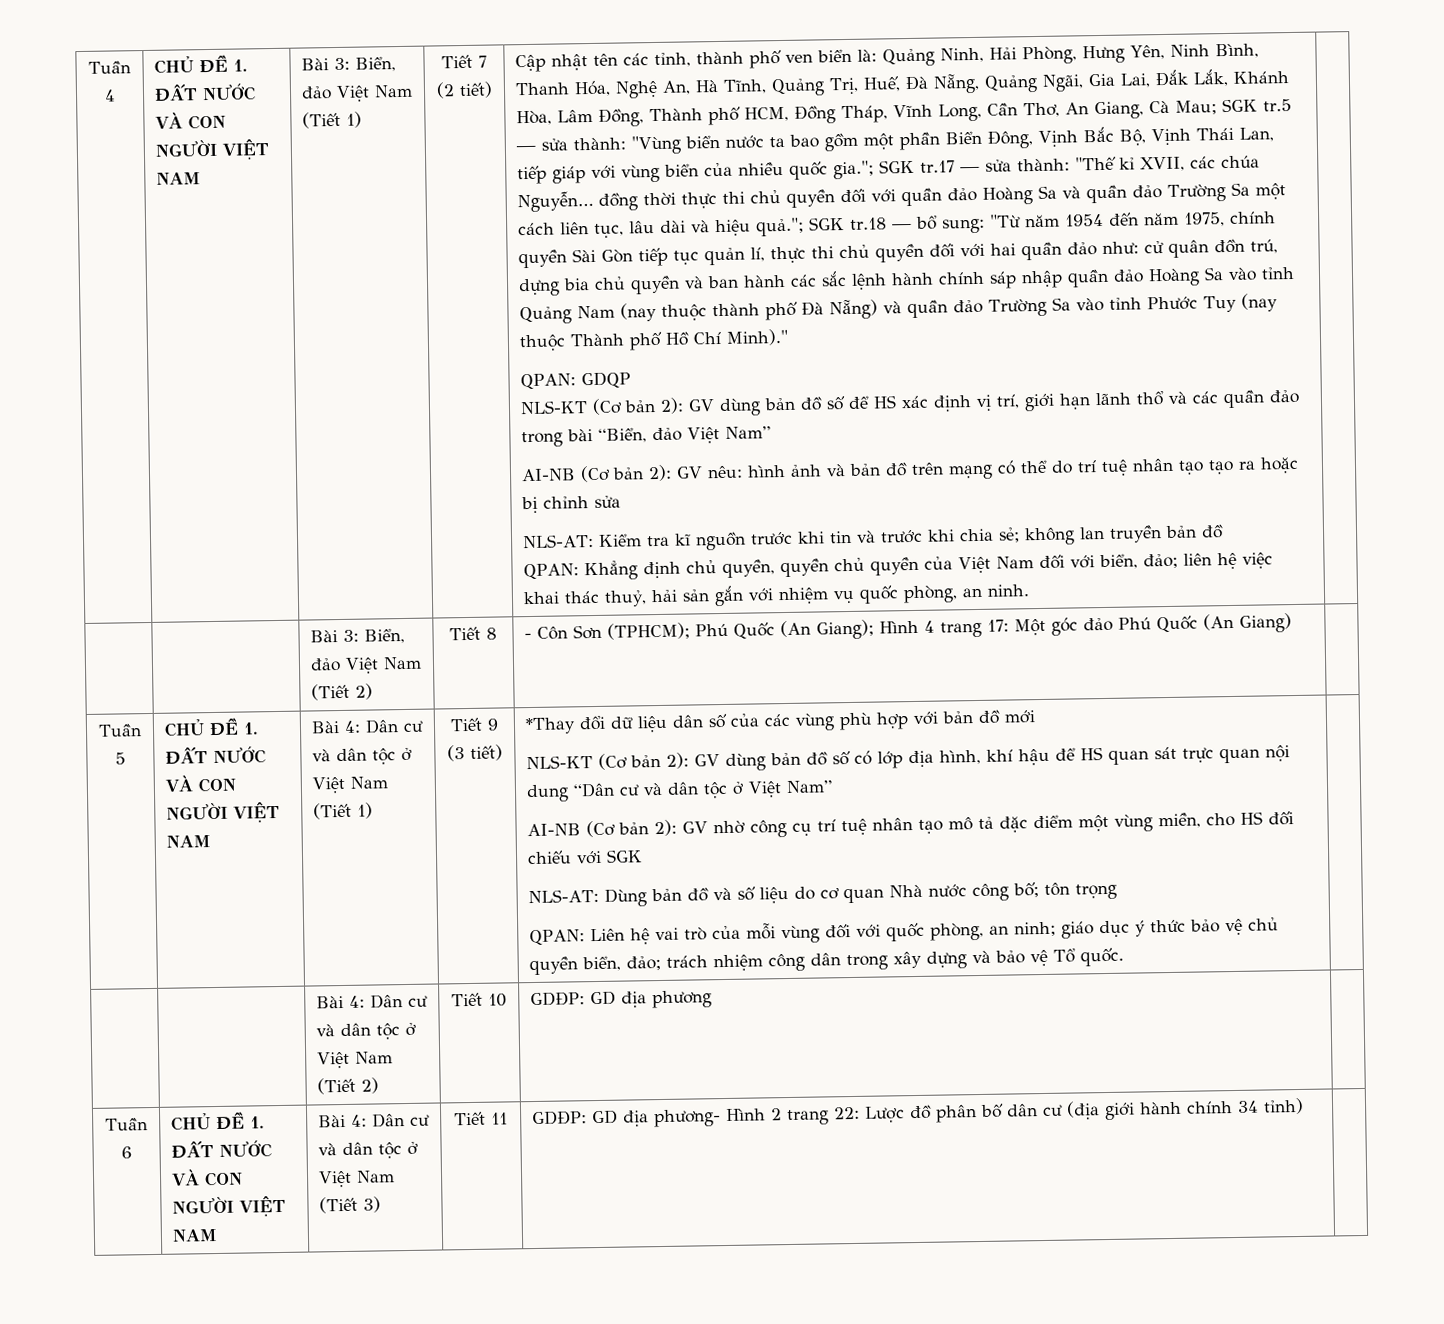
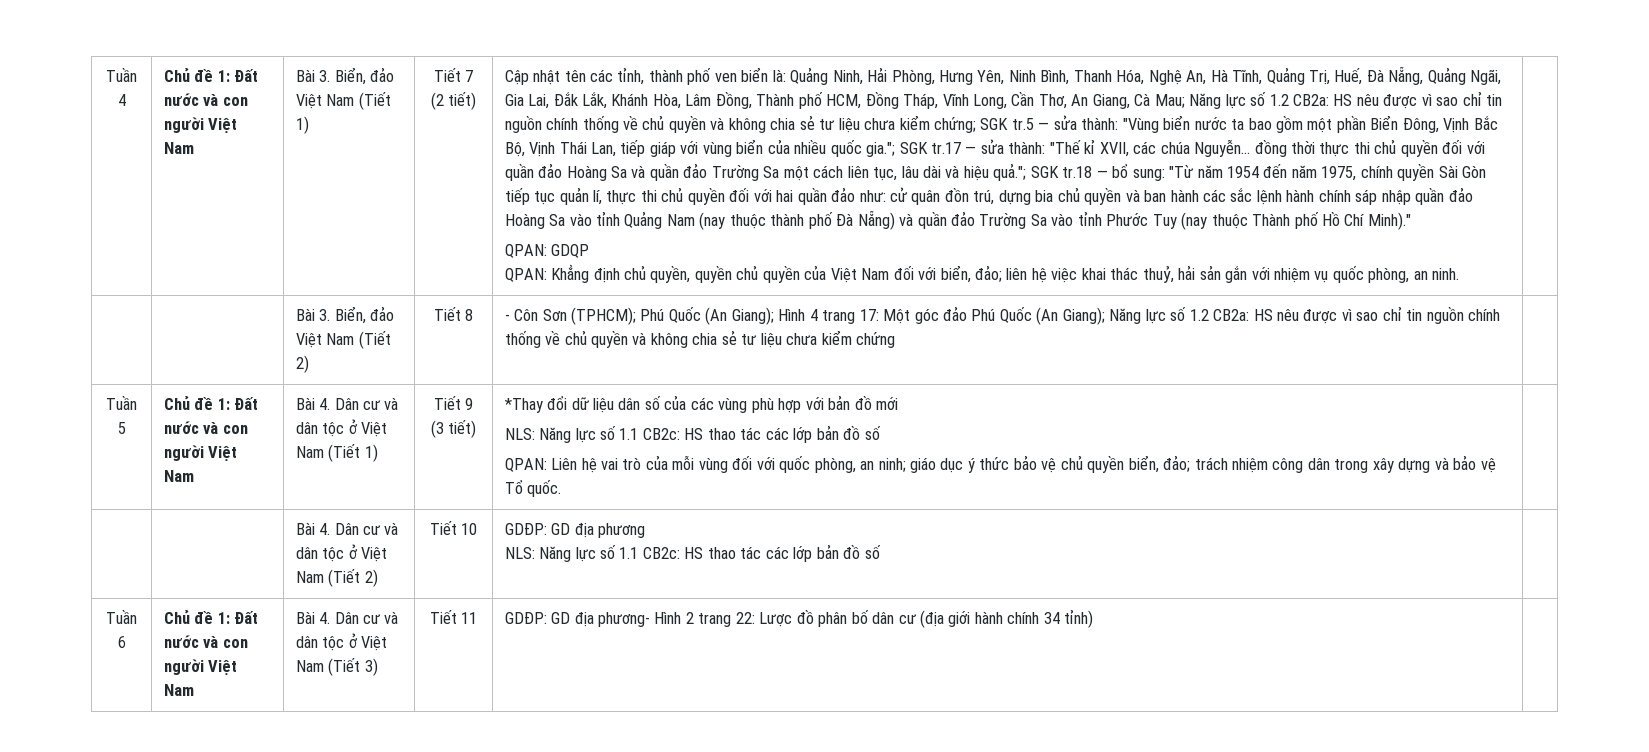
[153,54,248,74] [153,83,256,102] [154,112,226,130] [154,139,270,160] [155,172,201,185] [300,57,350,71] CHỦ ĐỀ 1. ĐẤT NƯỚC VÀ CON NGƯỜI VIỆT NAM | Bài 3: -> [163,68,258,82] [163,93,248,106] [163,117,238,133] [163,142,194,154] [295,69,331,82] Chủ đề 1: Đất nước và con người Việt Nam | Bài 3.
(1217, 107) none -> [1189,91,1503,109] [504,115,976,133] Năng lực số 1.2 CB2a: HS nêu được vì sao chỉ tin nguồn chính thống về chủ quyền và không chia sẻ tư liệu chưa kiểm chứng;
[519,389,1300,417] [520,426,771,448] [520,456,1299,483] [520,495,621,514] [521,524,1224,551] // NLS-KT (Cơ bản 2): GV dùng bản đồ số để HS xác định vị trí, giới hạn lãnh thổ và các quần đảo trong bài “Biển, đảo Việt Nam” // AI-NB (Cơ bản 2): GV nêu: hình ảnh và bản đồ trên mạng có thể do trí tuệ nhân tạo tạo ra hoặc bị chỉnh sửa // NLS-AT: Kiểm tra kĩ nguồn trước khi tin và trước khi chia sẻ; không lan truyền bản đồ -> (590, 251) none
[342,629,359,642] 3: -> [319,309,331,321] 3.
[1238,613,1292,633] [98,723,143,737] [115,752,126,765] [163,717,259,737] [164,746,266,765] [164,775,236,793] [165,801,280,823] [165,835,211,848] [310,720,361,734] Giang) | // Tuần 5 | CHỦ ĐỀ 1. ĐẤT NƯỚC VÀ CON NGƯỜI VIỆT NAM | Bài 4: -> [1062,306,1501,325] [504,330,896,348] [106,396,137,410] [117,422,126,434] [163,396,258,410] [163,421,248,434] [163,445,238,461] [163,470,194,482] [295,397,331,410] Giang); Năng lực số 1.2 CB2a: HS nêu được vì sao chỉ tin nguồn chính thống về chủ quyền và không chia sẻ tư liệu chưa kiểm chứng | // Tuần 5 | Chủ đề 1: Đất nước và con người Việt Nam | Bài 4.
[525,745,1290,771] [525,780,833,803] [526,811,1294,838] [526,849,643,865] [527,882,1117,907] NLS-KT (Cơ bản 2): GV dùng bản đồ số có lớp địa hình, khí hậu để HS quan sát trực quan nội dung “Dân cư và dân tộc ở Việt Nam” // AI-NB (Cơ bản 2): GV nhờ công cụ trí tuệ nhân tạo mô tả đặc điểm một vùng miền, cho HS đối chiếu với SGK // NLS-AT: Dùng bản đồ và số liệu do cơ quan Nhà nước công bố; tôn trọng -> [504,425,881,443] NLS: Năng lực số 1.1 CB2c: HS thao tác các lớp bản đồ số
[348,995,365,1008] 4: -> [319,523,331,535] 4.
[105,1117,149,1131] [121,1146,132,1159] [170,1111,265,1131] [170,1140,272,1159] [170,1169,243,1187] [171,1195,286,1217] [171,1229,218,1242] [317,1114,367,1128] | // Tuần 6 | CHỦ ĐỀ 1. ĐẤT NƯỚC VÀ CON NGƯỜI VIỆT NAM | Bài 4: -> [504,544,881,562] [106,610,137,624] [117,636,126,648] [163,610,258,624] [163,635,248,648] [163,659,238,675] [163,684,194,696] [295,611,331,624] // NLS: Năng lực số 1.1 CB2c: HS thao tác các lớp bản đồ số | // Tuần 6 | Chủ đề 1: Đất nước và con người Việt Nam | Bài 4.

